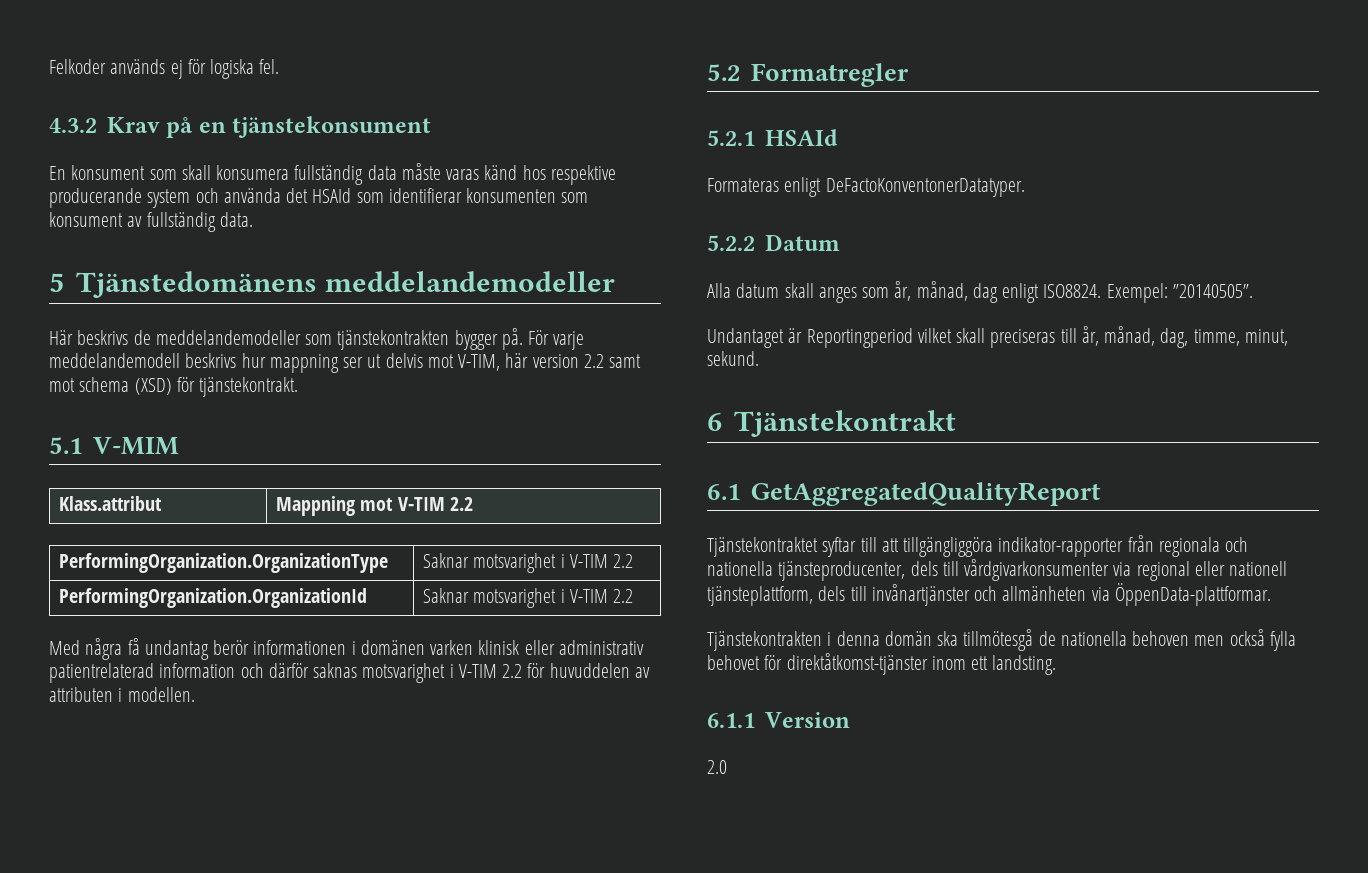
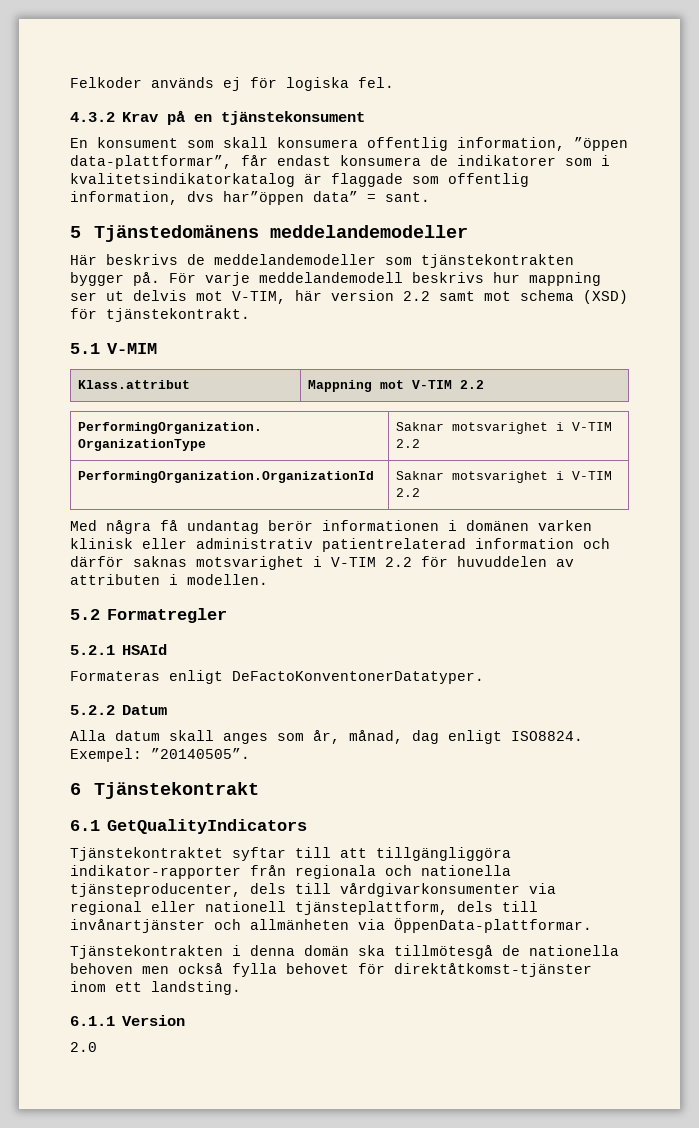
[294,163,616,185] [49,188,589,208] [49,212,253,232] fullständig data måste varas känd hos respektive producerande system och använda det HSAId som identifierar konsumenten som konsument av fullständig data. -> [367,137,628,151] [70,155,610,169] [70,173,529,187] [70,191,430,205] offentlig information, ”öppen data-plattformar”, får endast konsumera de indikatorer som i kvalitetsindikatorkatalog är flaggade som offentlig information, dvs har”öppen data” = sant.
[707,326,1288,348] [707,351,759,366] // Undantaget är Reportingperiod vilket skall preciseras till år, månad, dag, timme, minut, sekund. -> (250, 753) none
[750,482,1101,506] GetAggregatedQualityReport -> [107,819,308,834] GetQualityIndicators

